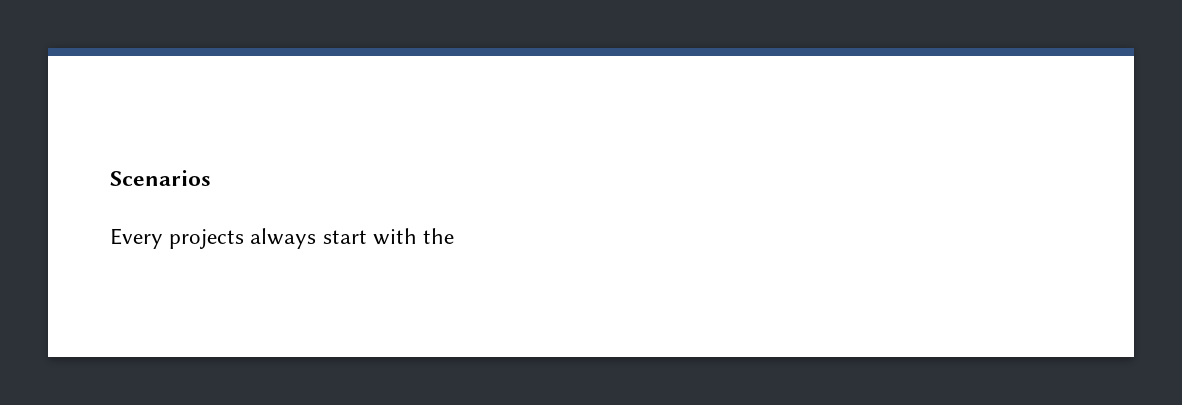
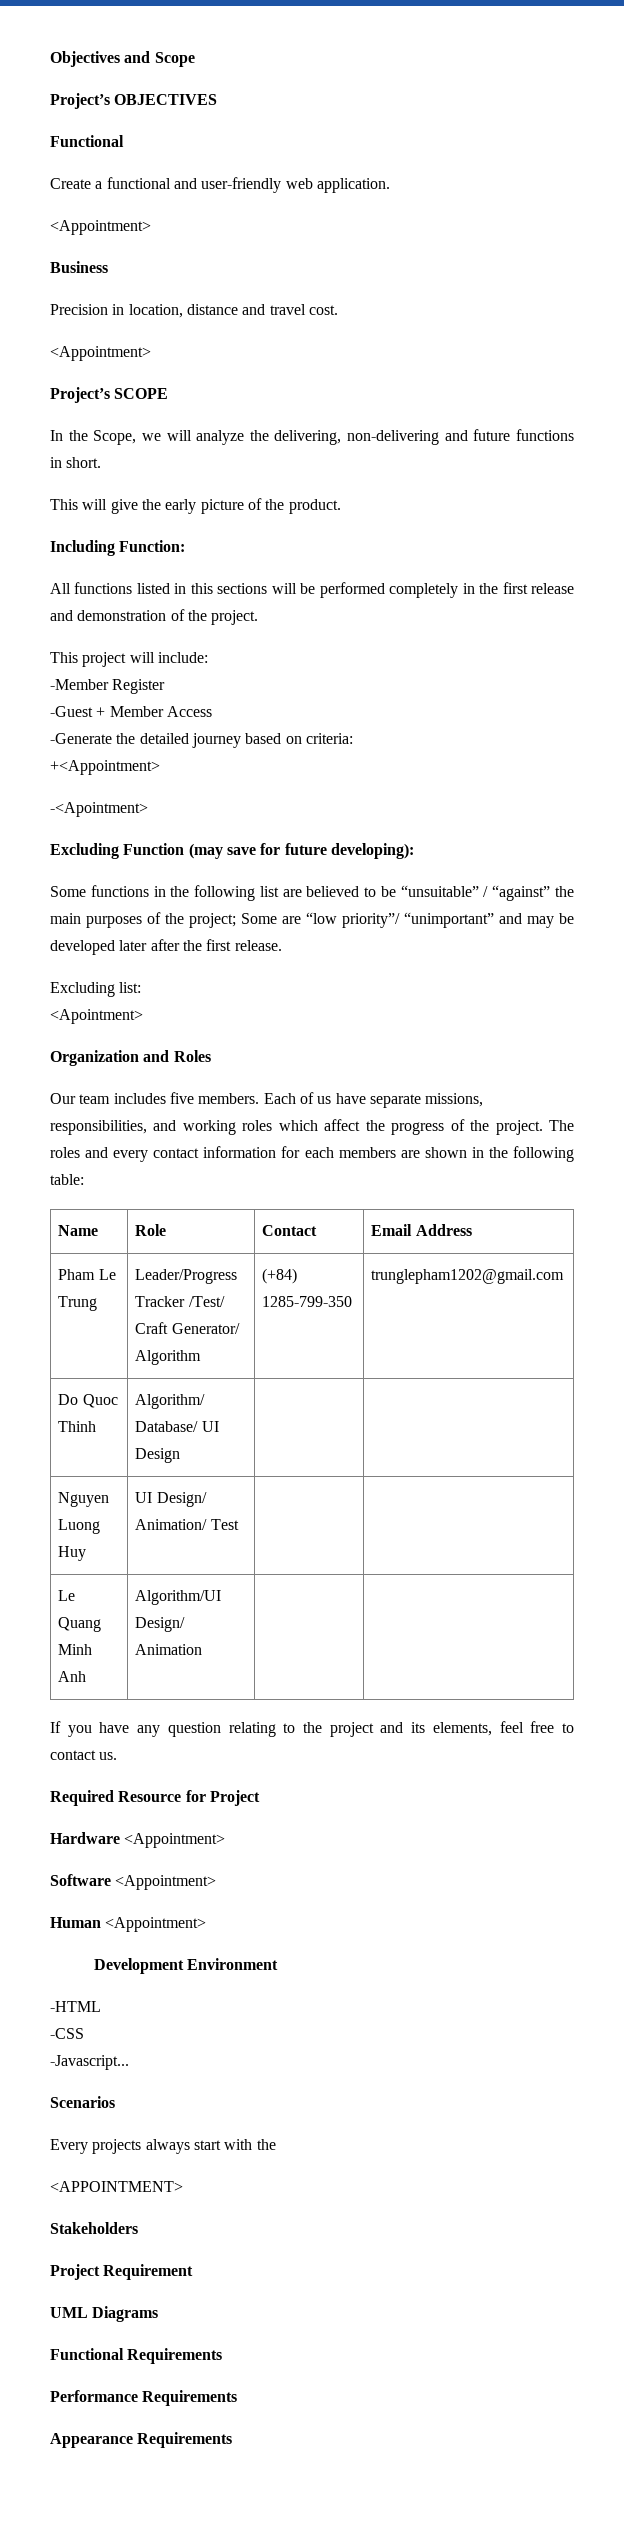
(110, 178) none -> [50,51,195,67] [50,93,218,109] [50,135,124,147] [50,177,390,193] [50,220,151,235] [50,261,108,273] [50,304,338,318] [50,346,151,361] [50,387,169,403] [50,429,574,445] [50,457,102,468] [50,498,341,514] [50,540,186,556] [50,582,574,598] [50,609,259,625] [50,652,208,667] [50,679,166,694] [50,706,212,717] [50,733,353,748] [50,760,160,775] [50,802,148,817] [50,843,414,859] [50,885,574,901] [50,912,574,928] [50,939,282,955] [50,982,142,997] [50,1009,143,1024] [50,1050,211,1066] [50,1092,484,1108] [50,1119,574,1135] [50,1146,574,1162] [50,1174,84,1185] [58,1225,99,1236] [135,1224,167,1236] [262,1225,318,1236] [371,1224,472,1236] [58,1269,116,1280] [58,1296,98,1311] [135,1269,238,1284] [135,1296,225,1307] [135,1322,240,1334] [135,1350,202,1365] [262,1268,298,1284] [262,1296,353,1307] [371,1269,565,1284] [58,1394,118,1408] [58,1421,97,1432] [135,1394,206,1409] [135,1421,219,1432] [135,1448,181,1463] [58,1492,110,1507] [58,1519,101,1534] [58,1546,87,1561] [135,1492,207,1507] [135,1519,239,1530] [58,1590,76,1601] [58,1617,102,1632] [58,1644,93,1655] [58,1671,87,1682] [135,1590,222,1605] [135,1617,186,1632] [135,1644,203,1655] [50,1721,574,1737] [50,1750,118,1760] [50,1790,260,1806] [50,1832,226,1848] [50,1874,217,1890] [50,1917,207,1932] [94,1958,279,1974] [50,2001,101,2012] [50,2028,84,2039] [50,2055,129,2070] Objectives and Scope // Project’s OBJECTIVES // Functional // Create a functional and user-friendly web application. // <Appointment> // Business // Precision in location, distance and travel cost. // <Appointment> // Project’s SCOPE // In the Scope, we will analyze the delivering, non-delivering and future functions in short. // This will give the early picture of the product. // Including Function: // All functions listed in this sections will be performed completely in the first release and demonstration of the project. // This project will include: // -Member Register // -Guest + Member Access // -Generate the detailed journey based on criteria: // +<Appointment> // -<Apointment> // Excluding Function (may save for future developing): // Some functions in the following list are believed to be “unsuitable” / “against” the main purposes of the project; Some are “low priority”/ “unimportant” and may be developed later after the first release. // Excluding list: // <Apointment> // Organization and Roles // Our team includes five members. Each of us have separate missions, responsibilities, and working roles which affect the progress of the project. The roles and every contact information for each members are shown in the following table: // Name | Role | Contact | Email Address // Pham Le Trung | Leader/Progress Tracker /Test/ Craft Generator/ Algorithm | (+84) 1285-799-350 | trunglepham1202@gmail.com // Do Quoc Thinh | Algorithm/ Database/ UI Design | | // Nguyen Luong Huy | UI Design/ Animation/ Test | | // Le Quang Minh Anh | Algorithm/UI Design/ Animation | | // If you have any question relating to the project and its elements, feel free to contact us. // Required Resource for Project // Hardware <Appointment> // Software <Appointment> // Human <Appointment> // Development Environment // -HTML // -CSS // -Javascript... //
(455, 236) none -> [50,2181,183,2192] [50,2222,138,2234] [50,2264,194,2280] [50,2306,159,2322] [50,2348,223,2364] [50,2390,238,2406] [50,2432,233,2448] // <APPOINTMENT> // Stakeholders // Project Requirement // UML Diagrams // Functional Requirements // Performance Requirements // Appearance Requirements

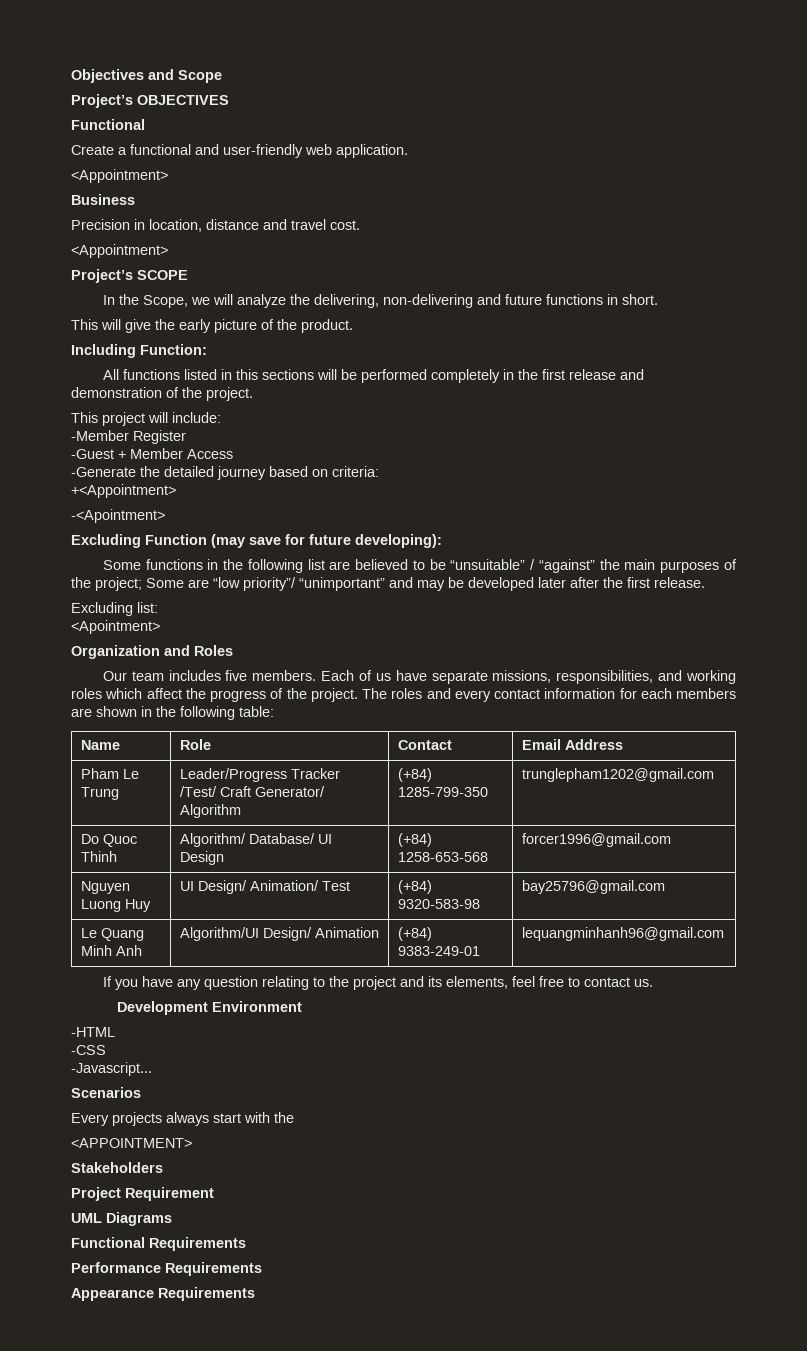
(181, 1455) | -> [397,833,432,847] [397,852,488,862] [521,833,671,847] (+84) 1258-653-568 | forcer1996@gmail.com
(239, 1524) | -> [397,880,432,894] [397,899,480,909] [521,880,665,894] (+84) 9320-583-98 | bay25796@gmail.com
(203, 1649) | -> [397,927,432,941] [397,946,480,956] [521,927,724,941] (+84) 9383-249-01 | lequangminhanh96@gmail.com
[50,1790,260,1806] [50,1832,226,1848] [50,1874,217,1890] [50,1917,207,1932] // Required Resource for Project // Hardware <Appointment> // Software <Appointment> // Human <Appointment> -> (653, 983) none

